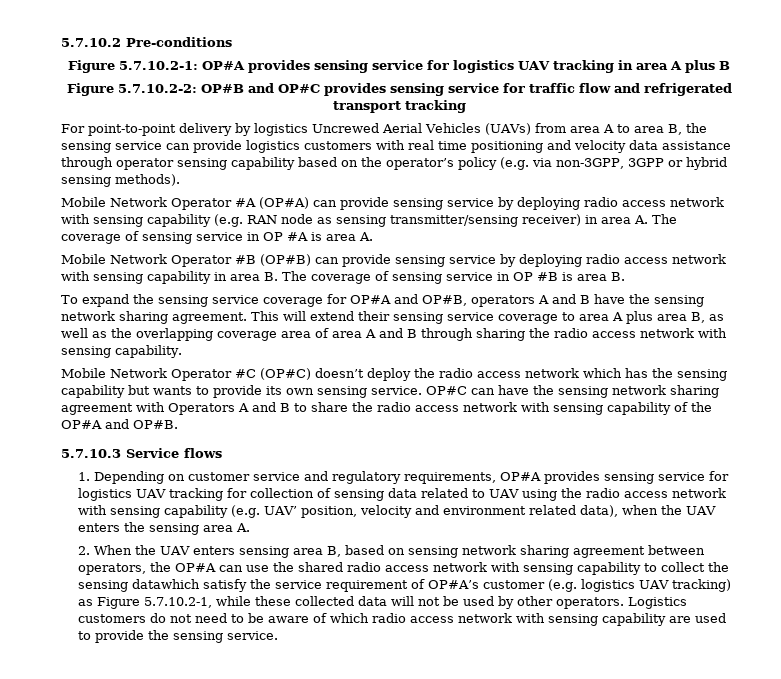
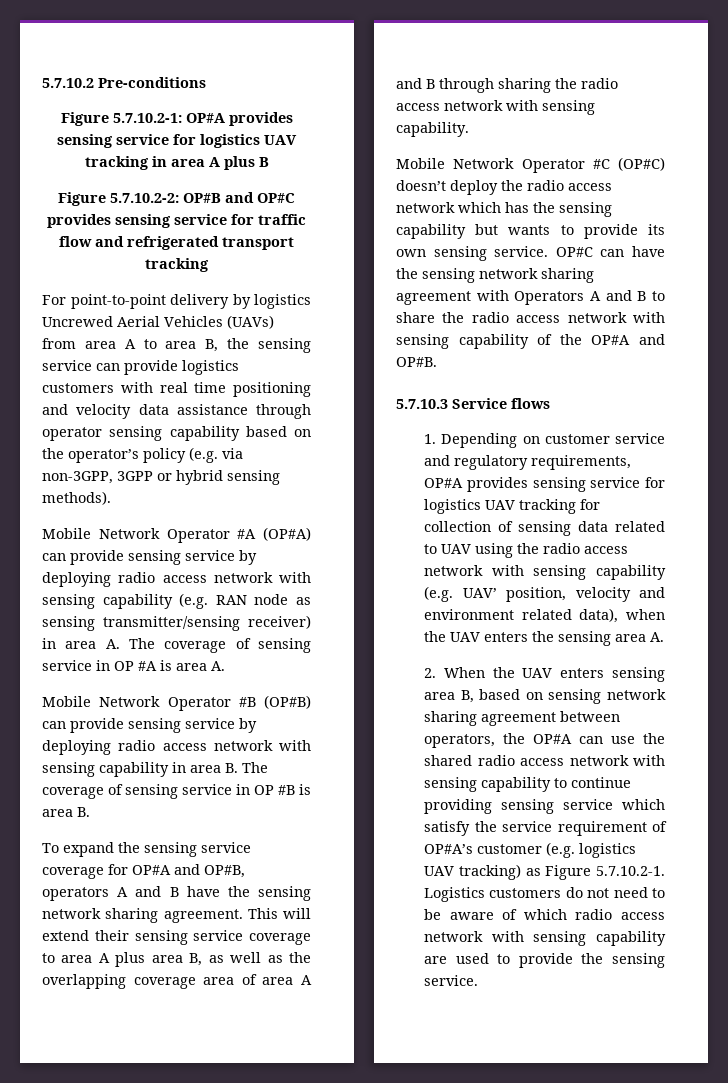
[661,562,730,572] [78,579,201,592] collect the sensing datawhich -> [571,777,632,788] [424,799,665,814] continue providing sensing service which
[144,596,625,609] 5.7.10.2-1, while these collected data will not be used by other operators. -> [596,866,665,876] 5.7.10.2-1.

